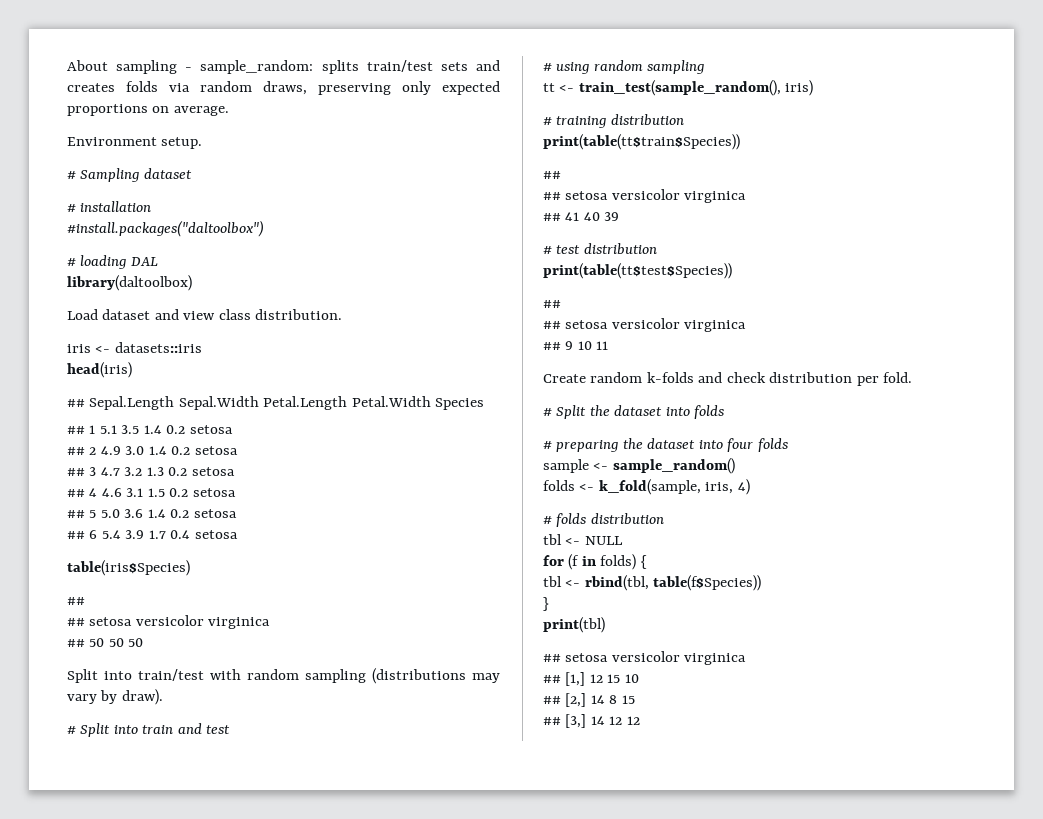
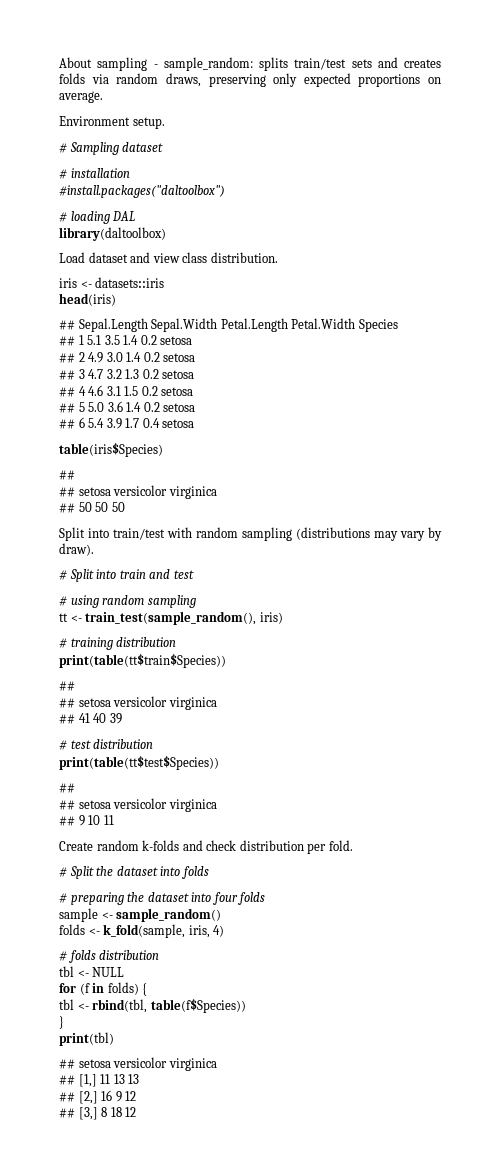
[589,674,639,683] 12 15 10 -> [100,1074,140,1084] 11 13 13
[590,695,635,704] 14 8 15 -> [101,1090,137,1102] 16 9 12
[590,716,623,725] 14 12 -> [101,1107,122,1117] 8 18

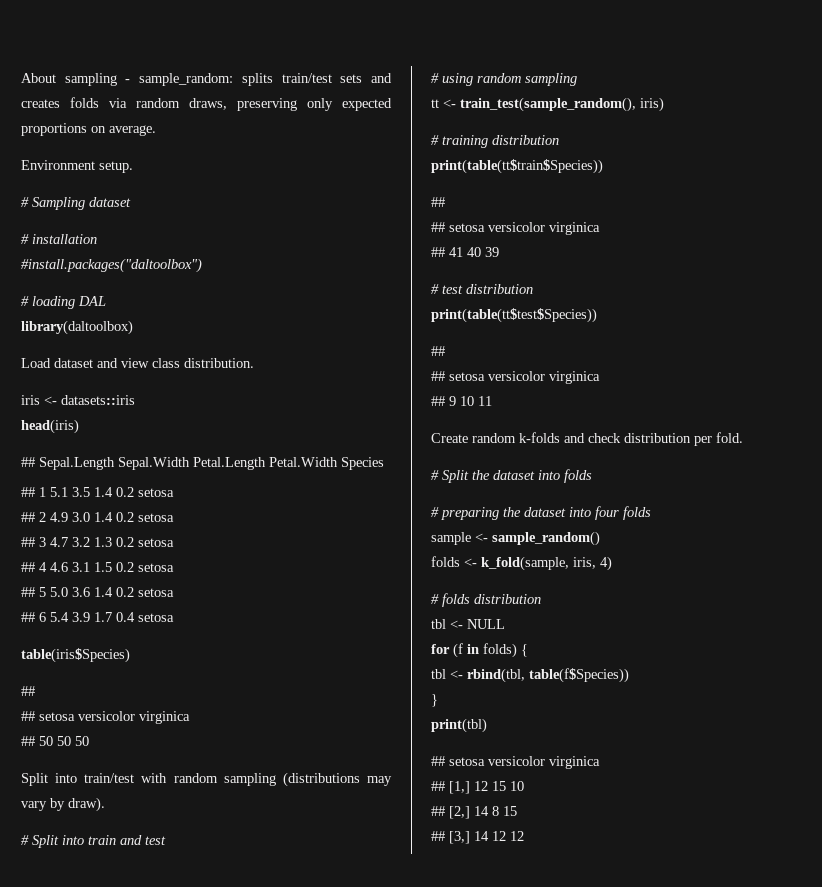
[100,1074,140,1084] 11 13 13 -> [474,781,524,791] 12 15 10
[101,1090,137,1102] 16 9 12 -> [474,806,517,816] 14 8 15
[101,1107,122,1117] 8 18 -> [474,831,506,841] 14 12

